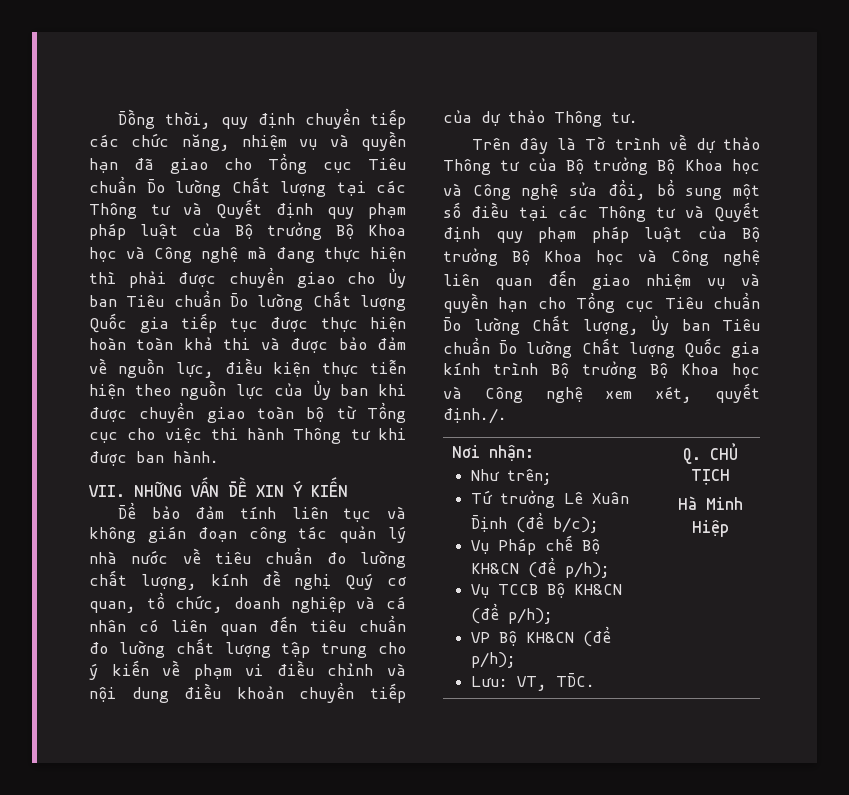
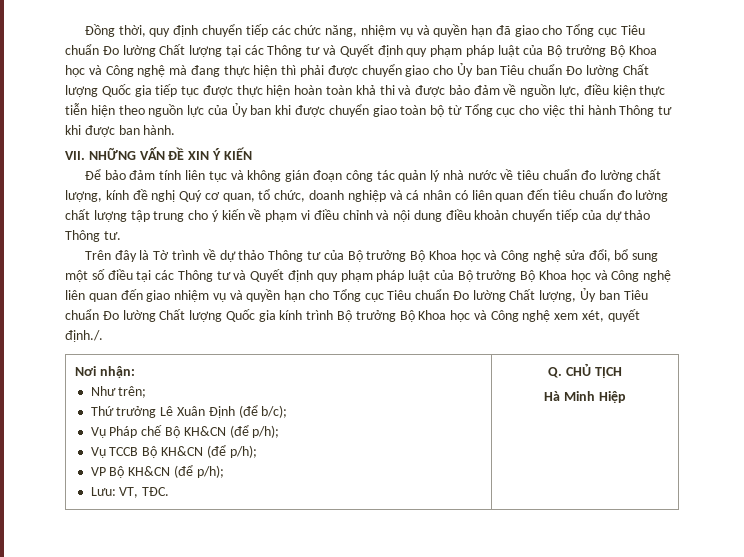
[470,490,493,504] Tứ -> [90,406,114,416] Thứ

